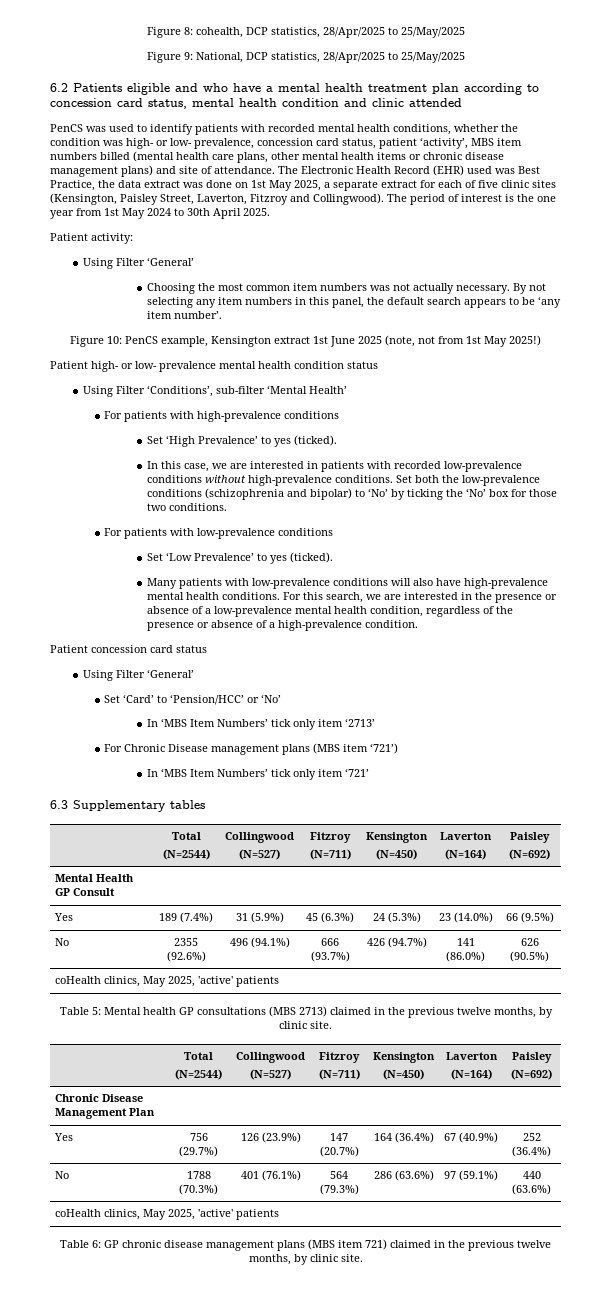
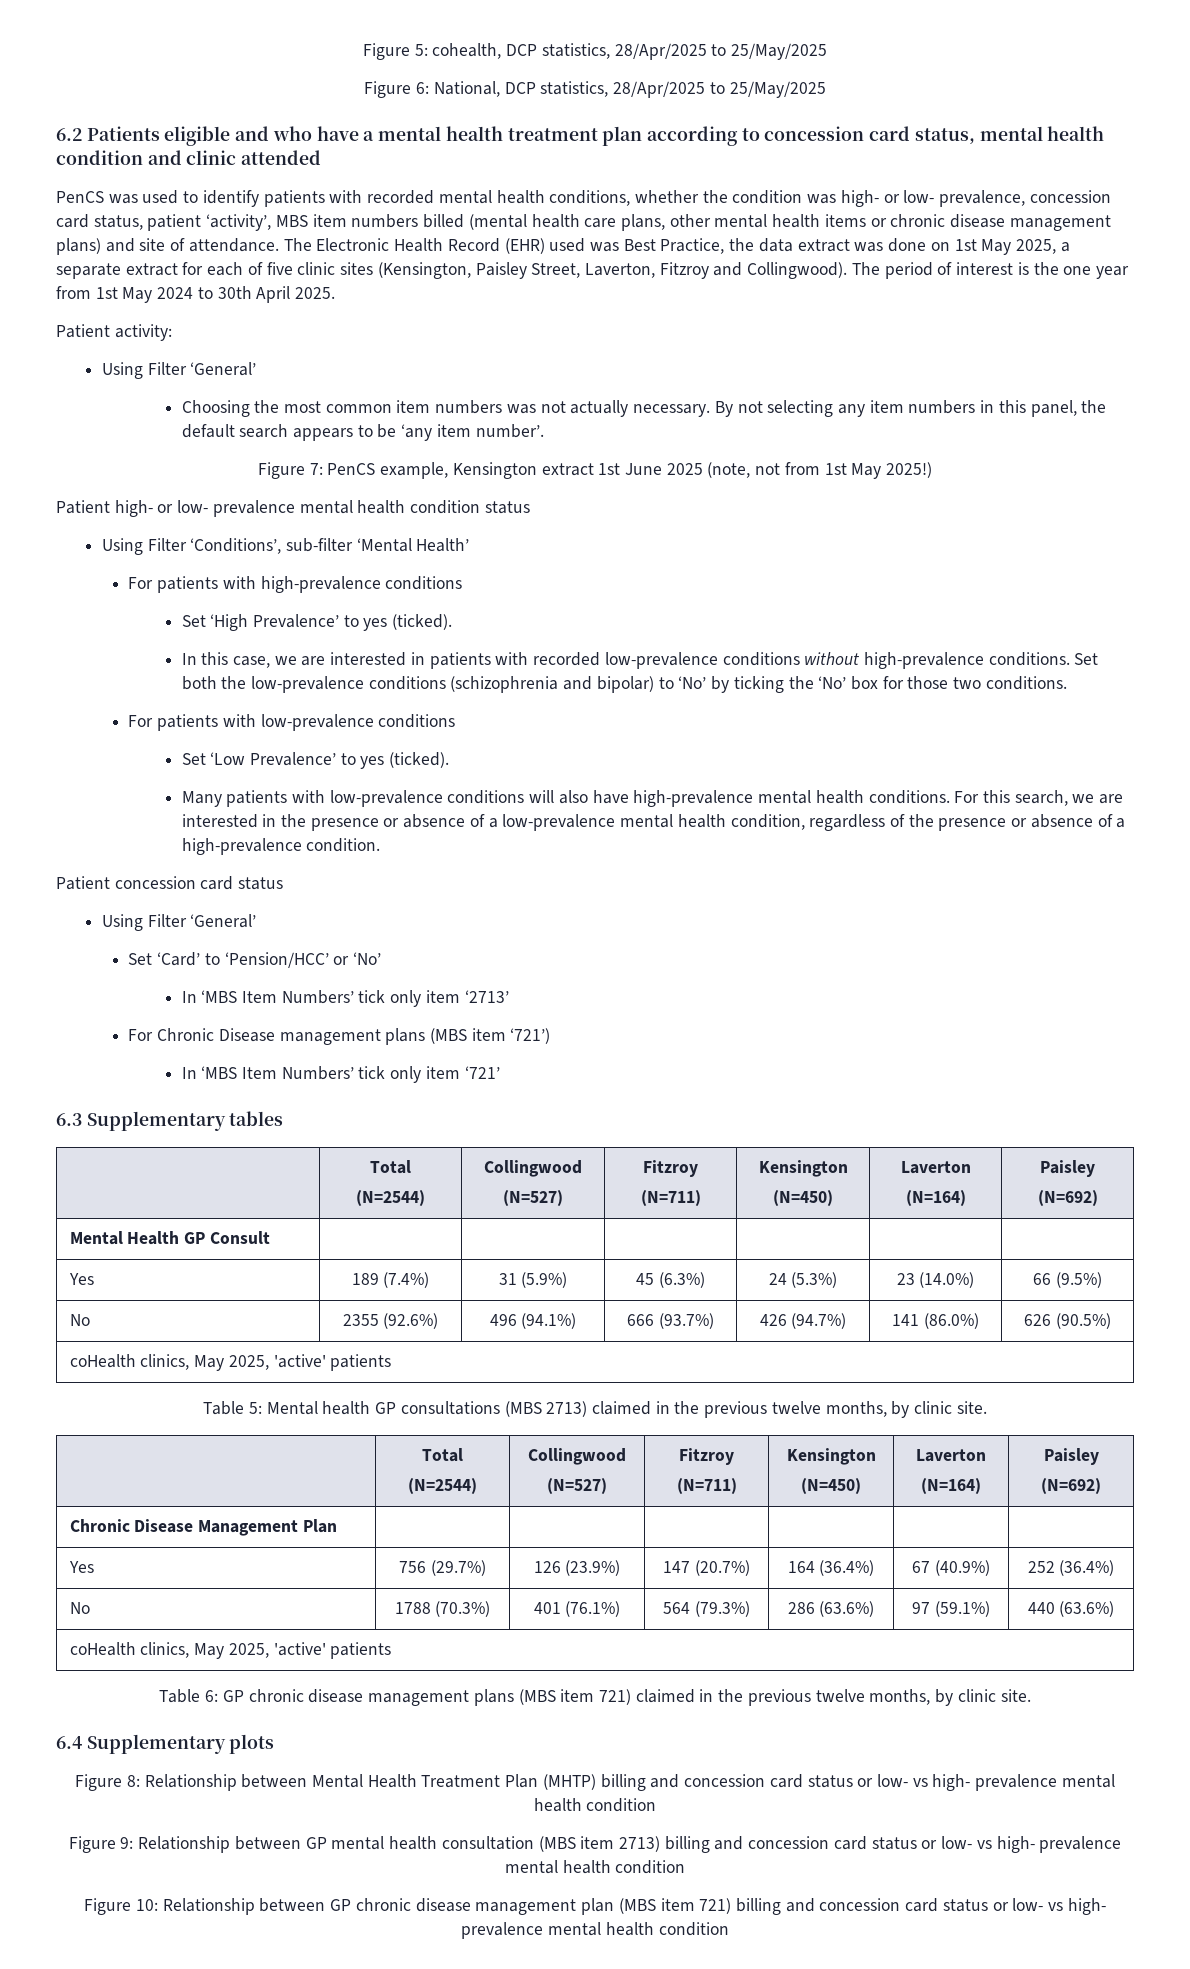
[146,27,193,38] Figure 8: -> [362,43,428,60] Figure 5:
[183,52,193,60] 9: -> [416,82,430,94] 6:
[107,336,122,344] 10: -> [309,463,323,475] 7:
(363, 1258) none -> [56,1734,275,1754] [75,1774,1115,1791] [533,1798,657,1812] [68,1836,1122,1853] [504,1860,686,1874] [84,1898,1106,1915] [461,1922,729,1939] // 6.4 Supplementary plots // Figure 8: Relationship between Mental Health Treatment Plan (MHTP) billing and concession card status or low- vs high- prevalence mental health condition // Figure 9: Relationship between GP mental health consultation (MBS item 2713) billing and concession card status or low- vs high- prevalence mental health condition // Figure 10: Relationship between GP chronic disease management plan (MBS item 721) billing and concession card status or low- vs high- prevalence mental health condition

